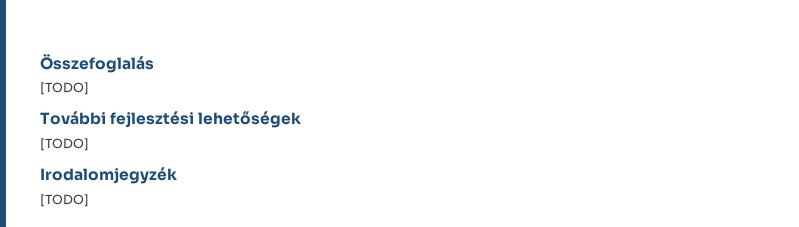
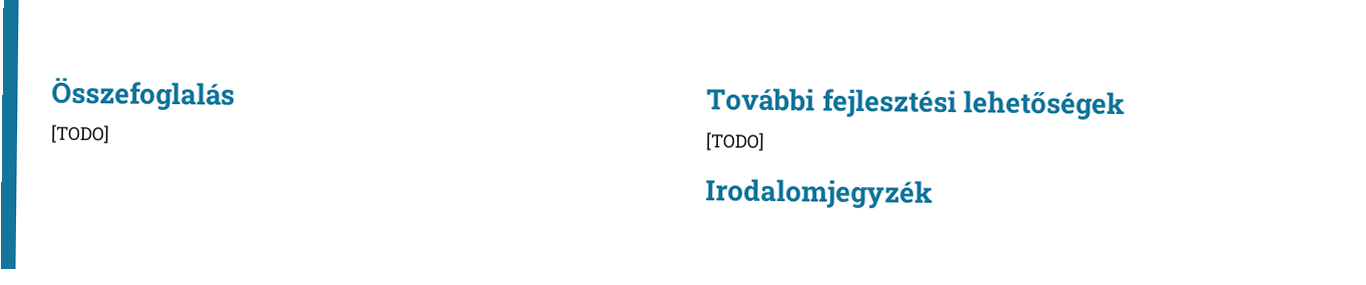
[40,194,89,207] // [TODO] -> (933, 193) none

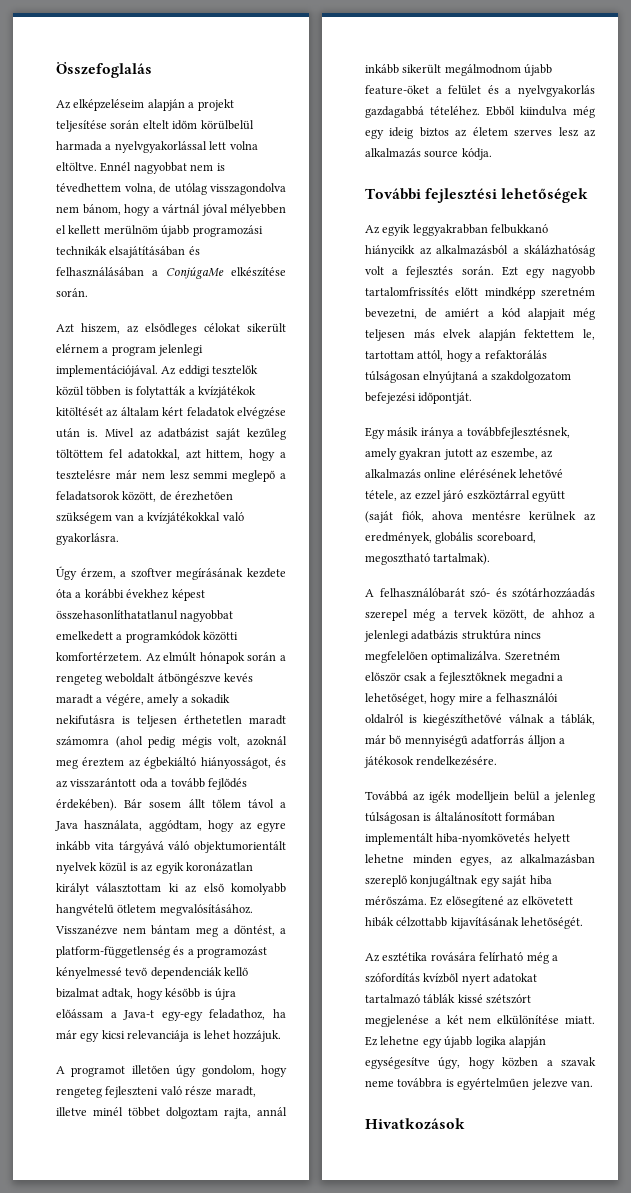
[50,124,110,144] [706,87,1126,121] [705,132,765,151] [705,178,933,209] [TODO] // További fejlesztési lehetőségek // [TODO] // Irodalomjegyzék -> [56,99,234,111] [56,120,254,132] [56,141,258,153] [56,162,225,174] [56,183,286,195] [56,204,286,216] [56,224,263,237] [56,246,200,258] [56,267,286,279] [56,288,88,297] [56,323,286,335] [56,344,204,356] [56,365,259,377] [56,386,256,398] [56,407,286,419] [56,428,286,440] [56,449,286,461] [56,470,286,482] [56,491,234,502] [56,512,244,524] [56,533,119,545] [56,566,286,580] [56,589,205,601] [56,610,234,622] [56,631,239,643] [56,651,286,664] [56,673,254,685] [56,694,230,706] [56,715,286,727] [56,736,287,748] [56,757,286,769] [56,778,247,790] [56,799,286,811] [55,820,286,832] [56,841,286,853] [56,862,253,874] [56,883,286,895] [56,904,253,916] [55,925,286,937] [56,946,268,958] [56,967,249,979] [56,987,236,1000] [56,1009,286,1021] [56,1030,282,1042] [56,1064,287,1077] [56,1086,256,1098] [56,1107,287,1119] [365,63,553,76] [365,85,595,97] [365,106,595,118] [365,127,596,139] [365,148,492,160] [365,188,589,203] [365,224,549,236] [365,245,595,257] [365,266,595,278] [365,287,595,299] [365,308,595,320] [365,329,595,341] [365,350,547,362] [365,370,572,383] [365,392,473,404] [365,427,570,439] [365,448,553,460] [365,469,564,479] [365,490,565,502] [365,511,596,523] [365,532,536,544] [365,553,491,565] [365,588,595,598] [365,609,595,621] [364,629,542,642] [365,651,560,663] [365,672,563,684] [365,693,558,705] [365,714,595,726] [365,735,565,747] [364,756,498,768] [365,791,595,803] [365,811,556,824] [365,833,570,845] [365,854,595,866] [365,875,552,887] [365,896,573,908] [365,917,584,929] [365,952,558,964] [365,973,538,985] [365,994,532,1004] [365,1015,595,1027] [365,1035,546,1048] [365,1056,596,1069] [365,1078,593,1090] [365,1118,465,1130] Az elképzeléseim alapján a projekt teljesítése során eltelt időm körülbelül harmada a nyelvgyakorlással lett volna eltöltve. Ennél nagyobbat nem is tévedhettem volna, de utólag visszagondolva nem bánom, hogy a vártnál jóval mélyebben el kellett merülnöm újabb programozási technikák elsajátításában és felhasználásában a ConjúgaMe elkészítése során. // Azt hiszem, az elsődleges célokat sikerült elérnem a program jelenlegi implementációjával. Az eddigi tesztelők közül többen is folytatták a kvízjátékok kitöltését az általam kért feladatok elvégzése után is. Mivel az adatbázist saját kezűleg töltöttem fel adatokkal, azt hittem, hogy a tesztelésre már nem lesz semmi meglepő a feladatsorok között, de érezhetően szükségem van a kvízjátékokkal való gyakorlásra. // Úgy érzem, a szoftver megírásának kezdete óta a korábbi évekhez képest összehasonlíthatatlanul nagyobbat emelkedett a programkódok közötti komfortérzetem. Az elmúlt hónapok során a rengeteg weboldalt átböngészve kevés maradt a végére, amely a sokadik nekifutásra is teljesen érthetetlen maradt számomra (ahol pedig mégis volt, azoknál meg éreztem az égbekiáltó hiányosságot, és az visszarántott oda a tovább fejlődés érdekében). Bár sosem állt tőlem távol a Java használata, aggódtam, hogy az egyre inkább vita tárgyává váló objektumorientált nyelvek közül is az egyik koronázatlan királyt választottam ki az első komolyabb hangvételű ötletem megvalósításához. Visszanézve nem bántam meg a döntést, a platform-függetlenség és a programozást kényelmessé tevő dependenciák kellő bizalmat adtak, hogy később is újra előássam a Java-t egy-egy feladathoz, ha már egy kicsi relevanciája is lehet hozzájuk. // A programot illetően úgy gondolom, hogy rengeteg fejleszteni való része maradt, illetve minél többet dolgoztam rajta, annál inkább sikerült megálmodnom újabb feature-öket a felület és a nyelvgyakorlás gazdagabbá tételéhez. Ebből kiindulva még egy ideig biztos az életem szerves lesz az alkalmazás source kódja. // További fejlesztési lehetőségek // Az egyik leggyakrabban felbukkanó hiánycikk az alkalmazásból a skálázhatóság volt a fejlesztés során. Ezt egy nagyobb tartalomfrissítés előtt mindképp szeretném bevezetni, de amiért a kód alapjait még teljesen más elvek alapján fektettem le, tartottam attól, hogy a refaktorálás túlságosan elnyújtaná a szakdolgozatom befejezési időpontját. // Egy másik iránya a továbbfejlesztésnek, amely gyakran jutott az eszembe, az alkalmazás online elérésének lehetővé tétele, az ezzel járó eszköztárral együtt (saját fiók, ahova mentésre kerülnek az eredmények, globális scoreboard, megosztható tartalmak). // A felhasználóbarát szó- és szótárhozzáadás szerepel még a tervek között, de ahhoz a jelenlegi adatbázis struktúra nincs megfelelően optimalizálva. Szeretném először csak a fejlesztőknek megadni a lehetőséget, hogy mire a felhasználói oldalról is kiegészíthetővé válnak a táblák, már bő mennyiségű adatforrás álljon a játékosok rendelkezésére. // Továbbá az igék modelljein belül a jelenleg túlságosan is általánosított formában implementált hiba-nyomkövetés helyett lehetne minden egyes, az alkalmazásban szereplő konjugáltnak egy saját hiba mérőszáma. Ez elősegítené az elkövetett hibák célzottabb kijavításának lehetőségét. // Az esztétika rovására felírható még a szófordítás kvízből nyert adatokat tartalmazó táblák kissé szétszórt megjelenése a két nem elkülönítése miatt. Ez lehetne egy újabb logika alapján egységesítve úgy, hogy közben a szavak neme továbbra is egyértelműen jelezve van. // Hivatkozások

